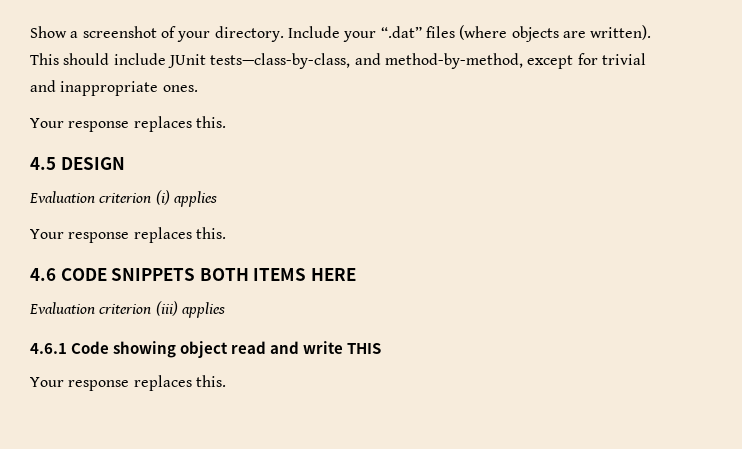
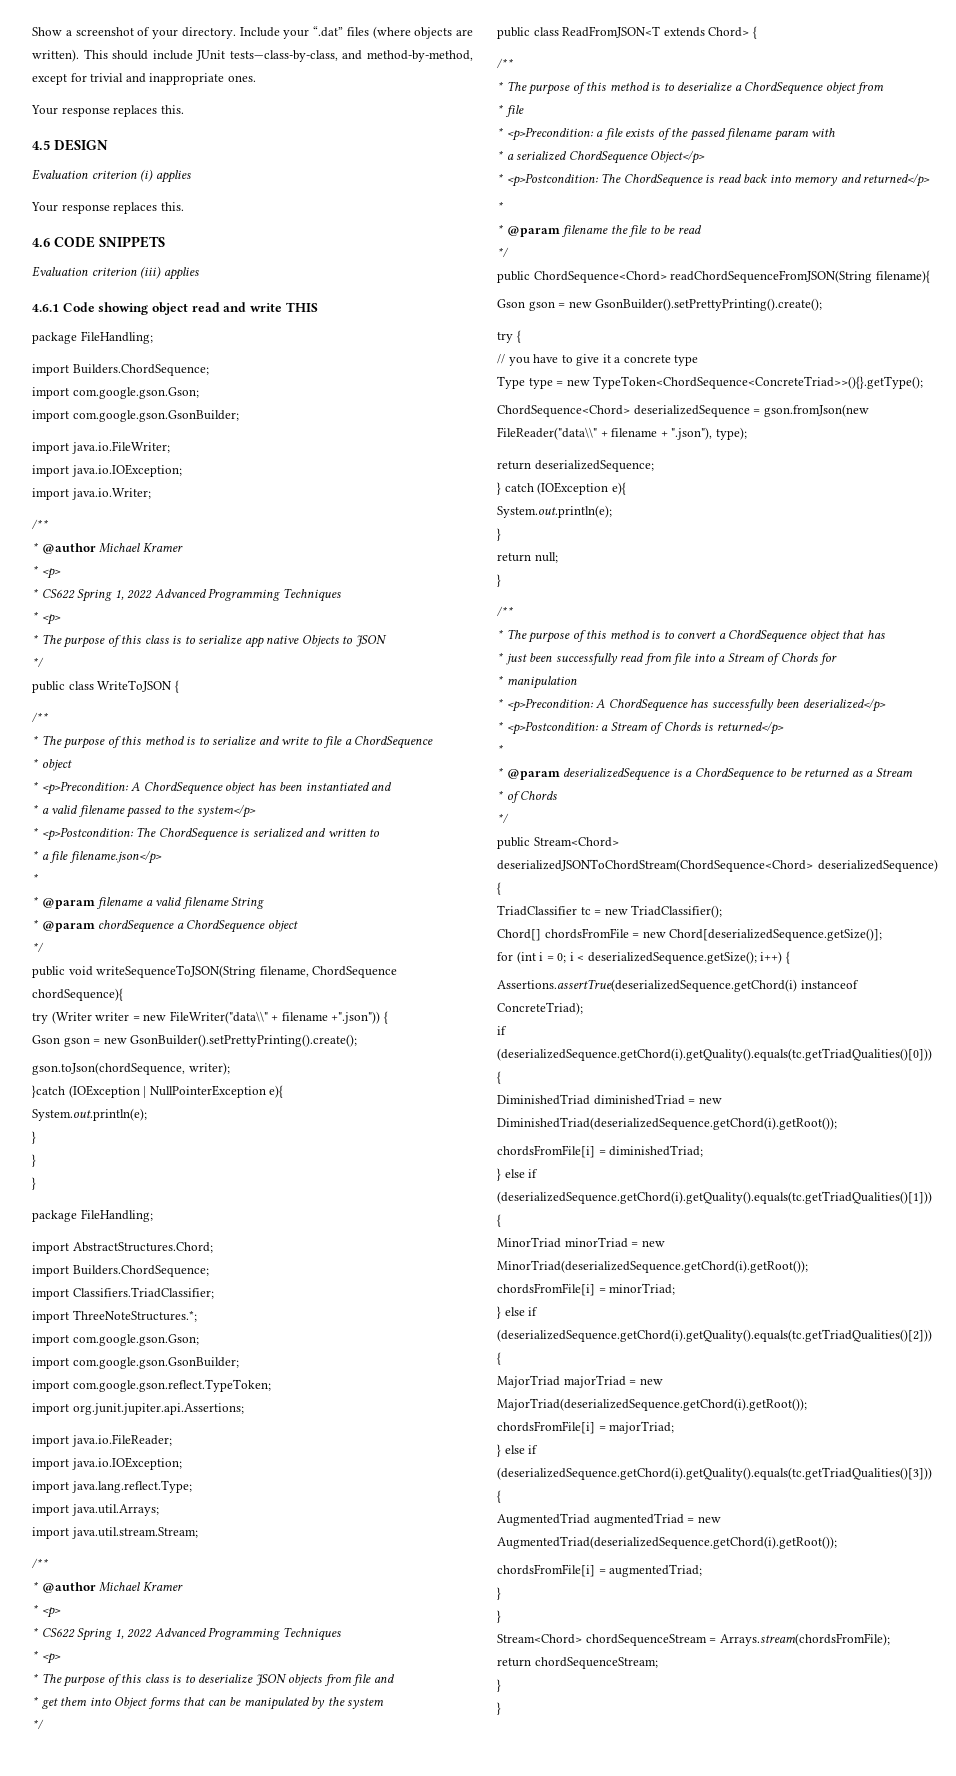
[199,268,356,281] BOTH ITEMS HERE -> (165, 242) none
[30,375,226,391] Your response replaces this. -> [32,331,153,344] [32,364,209,376] [32,387,199,399] [32,410,239,422] [32,441,170,454] [32,464,182,477] [32,488,151,500] [32,519,48,530] [32,542,183,554] [32,565,61,579] [32,588,341,602] [32,611,61,625] [32,634,387,648] [32,657,44,668] [32,680,179,693] [32,712,48,723] [32,735,434,749] [32,758,72,771] [32,781,393,795] [32,804,256,818] [32,827,381,841] [32,850,162,864] [32,873,38,883] [32,896,265,909] [32,919,298,933] [32,942,44,953] [32,965,398,978] [32,988,123,1001] [32,1011,388,1024] [32,1034,358,1047] [32,1062,230,1075] [32,1085,284,1098] [32,1108,147,1121] [32,1131,36,1144] [32,1154,36,1167] [32,1177,36,1190] [32,1209,153,1222] [32,1242,213,1254] [32,1265,209,1277] [32,1287,214,1300] [32,1310,197,1323] [32,1334,199,1346] [32,1357,239,1369] [32,1379,271,1392] [32,1403,244,1415] [32,1434,172,1447] [32,1457,182,1470] [32,1480,192,1493] [32,1504,159,1516] [32,1527,198,1539] [32,1558,48,1569] [32,1581,183,1593] [32,1604,61,1618] [32,1627,341,1641] [32,1650,61,1664] [32,1673,395,1687] [32,1696,385,1710] [32,1719,44,1730] [497,26,757,39] [497,58,513,69] [497,81,885,95] [497,104,524,117] [497,127,836,141] [497,150,706,164] [497,173,931,187] [497,201,503,211] [497,224,702,237] [497,247,509,258] [497,270,930,283] [497,298,823,311] [497,330,521,343] [497,354,699,366] [497,376,924,389] [497,404,869,417] [497,427,747,440] [497,460,654,472] [497,482,626,495] [497,505,612,518] [497,528,501,541] [497,552,558,563] [497,574,501,587] [497,606,513,617] [497,629,885,643] [497,652,838,665] [497,675,577,689] [497,698,886,712] [497,721,784,735] [497,744,503,754] [497,767,913,781] [497,790,558,803] [497,813,509,824] [497,837,619,849] [497,859,938,872] [497,882,501,895] [497,905,723,918] [497,928,883,941] [497,951,790,964] [497,979,859,992] [497,1002,583,1015] [497,1026,507,1035] [497,1048,932,1061] [497,1071,501,1084] [497,1094,722,1105] [497,1117,837,1130] [497,1145,704,1158] [497,1168,539,1181] [497,1191,932,1204] [497,1214,501,1227] [497,1237,665,1248] [497,1260,808,1273] [497,1283,676,1296] [497,1306,539,1319] [497,1329,932,1342] [497,1352,501,1365] [497,1375,663,1388] [497,1398,807,1411] [497,1421,675,1434] [497,1444,539,1457] [497,1467,932,1480] [497,1490,501,1503] [497,1513,721,1526] [497,1536,837,1549] [497,1564,703,1577] [497,1587,501,1600] [497,1610,501,1623] [497,1633,890,1646] [497,1657,658,1669] [497,1679,501,1692] [497,1702,501,1715] package FileHandling; // import Builders.ChordSequence; // import com.google.gson.Gson; // import com.google.gson.GsonBuilder; // import java.io.FileWriter; // import java.io.IOException; // import java.io.Writer; // /** // * @author Michael Kramer // * <p> // * CS622 Spring 1, 2022 Advanced Programming Techniques // * <p> // * The purpose of this class is to serialize app native Objects to JSON // */ // public class WriteToJSON { // /** // * The purpose of this method is to serialize and write to file a ChordSequence // * object // * <p>Precondition: A ChordSequence object has been instantiated and // * a valid filename passed to the system</p> // * <p>Postcondition: The ChordSequence is serialized and written to // * a file filename.json</p> // * // * @param filename a valid filename String // * @param chordSequence a ChordSequence object // */ // public void writeSequenceToJSON(String filename, ChordSequence chordSequence){ // try (Writer writer = new FileWriter("data\\" + filename +".json")) { // Gson gson = new GsonBuilder().setPrettyPrinting().create(); // gson.toJson(chordSequence, writer); // }catch (IOException | NullPointerException e){ // System.out.println(e); // } // } // } // package FileHandling; // import AbstractStructures.Chord; // import Builders.ChordSequence; // import Classifiers.TriadClassifier; // import ThreeNoteStructures.*; // import com.google.gson.Gson; // import com.google.gson.GsonBuilder; // import com.google.gson.reflect.TypeToken; // import org.junit.jupiter.api.Assertions; // import java.io.FileReader; // import java.io.IOException; // import java.lang.reflect.Type; // import java.util.Arrays; // import java.util.stream.Stream; // /** // * @author Michael Kramer // * <p> // * CS622 Spring 1, 2022 Advanced Programming Techniques // * <p> // * The purpose of this class is to deserialize JSON objects from file and // * get them into Object forms that can be manipulated by the system // */ // public class ReadFromJSON<T extends Chord> { // /** // * The purpose of this method is to deserialize a ChordSequence object from // * file // * <p>Precondition: a file exists of the passed filename param with // * a serialized ChordSequence Object</p> // * <p>Postcondition: The ChordSequence is read back into memory and returned</p> // * // * @param filename the file to be read // */ // public ChordSequence<Chord> readChordSequenceFromJSON(String filename){ // Gson gson = new GsonBuilder().setPrettyPrinting().create(); // try { // // you have to give it a concrete type // Type type = new TypeToken<ChordSequence<ConcreteTriad>>(){}.getType(); // ChordSequence<Chord> deserializedSequence = gson.fromJson(new FileReader("data\\" + filename + ".json"), type); // return deserializedSequence; // } catch (IOException e){ // System.out.println(e); // } // return null; // } // /** // * The purpose of this method is to convert a ChordSequence object that has // * just been successfully read from file into a Stream of Chords for // * manipulation // * <p>Precondition: A ChordSequence has successfully been deserialized</p> // * <p>Postcondition: a Stream of Chords is returned</p> // * // * @param deserializedSequence is a ChordSequence to be returned as a Stream // * of Chords // */ // public Stream<Chord> deserializedJSONToChordStream(ChordSequence<Chord> deserializedSequence) { // TriadClassifier tc = new TriadClassifier(); // Chord[] chordsFromFile = new Chord[deserializedSequence.getSize()]; // for (int i = 0; i < deserializedSequence.getSize(); i++) { // Assertions.assertTrue(deserializedSequence.getChord(i) instanceof ConcreteTriad); // if (deserializedSequence.getChord(i).getQuality().equals(tc.getTriadQualities()[0])) { // DiminishedTriad diminishedTriad = new DiminishedTriad(deserializedSequence.getChord(i).getRoot()); // chordsFromFile[i] = diminishedTriad; // } else if (deserializedSequence.getChord(i).getQuality().equals(tc.getTriadQualities()[1])) { // MinorTriad minorTriad = new MinorTriad(deserializedSequence.getChord(i).getRoot()); // chordsFromFile[i] = minorTriad; // } else if (deserializedSequence.getChord(i).getQuality().equals(tc.getTriadQualities()[2])) { // MajorTriad majorTriad = new MajorTriad(deserializedSequence.getChord(i).getRoot()); // chordsFromFile[i] = majorTriad; // } else if (deserializedSequence.getChord(i).getQuality().equals(tc.getTriadQualities()[3])) { // AugmentedTriad augmentedTriad = new AugmentedTriad(deserializedSequence.getChord(i).getRoot()); // chordsFromFile[i] = augmentedTriad; // } // } // Stream<Chord> chordSequenceStream = Arrays.stream(chordsFromFile); // return chordSequenceStream; // } // }

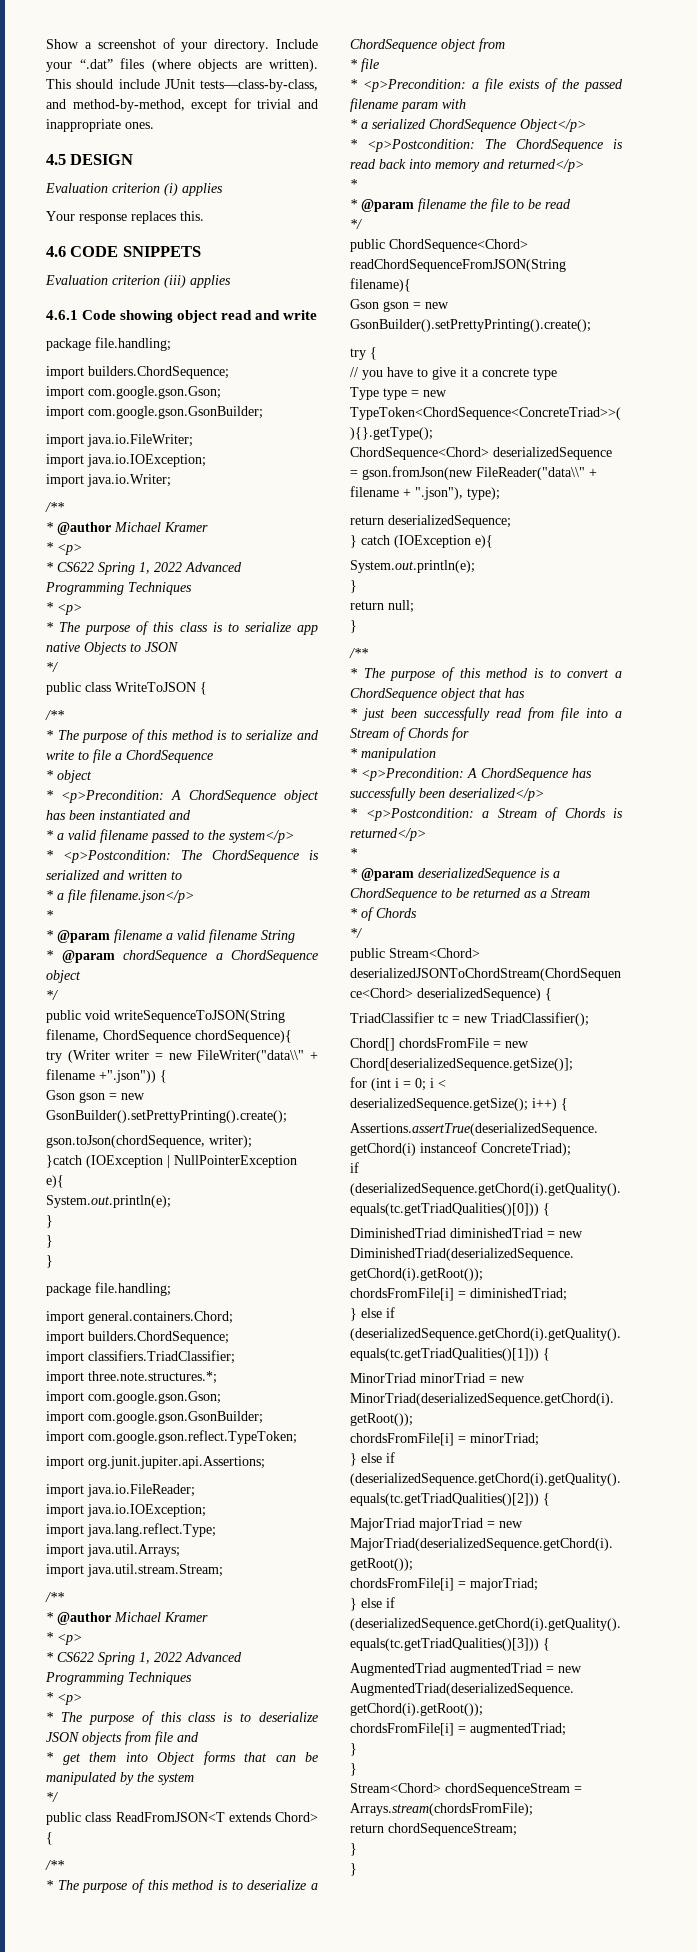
[31,105,184,117] // Your response replaces this. -> (154, 125) none
[285,302,318,312] [32,331,153,344] [32,364,209,376] THIS // package FileHandling; // import Builders.ChordSequence; -> [46,337,171,351] [46,366,229,379] // package file.handling; // import builders.ChordSequence;
[80,1209,153,1222] [32,1242,213,1254] [32,1265,209,1277] [32,1287,214,1300] [32,1310,197,1323] FileHandling; // import AbstractStructures.Chord; // import Builders.ChordSequence; // import Classifiers.TriadClassifier; // import ThreeNoteStructures.*; -> [95,1282,171,1296] [46,1311,233,1324] [46,1331,229,1344] [46,1350,235,1364] [46,1371,217,1384] file.handling; // import general.containers.Chord; // import builders.ChordSequence; // import classifiers.TriadClassifier; // import three.note.structures.*;

